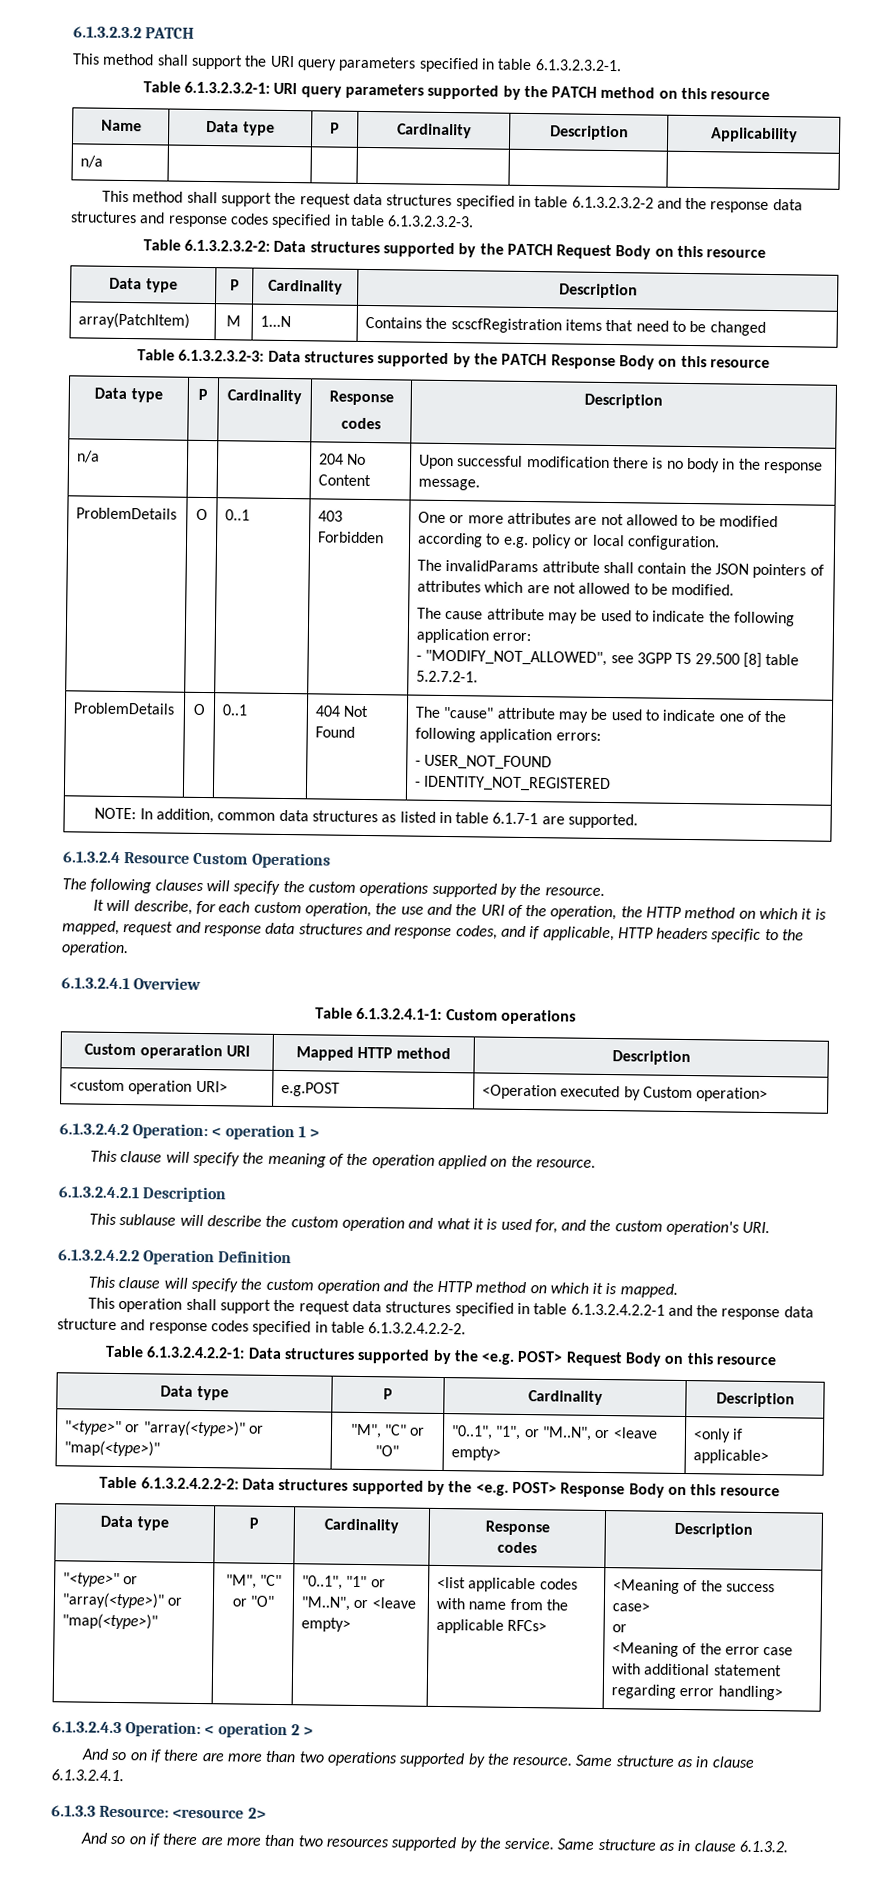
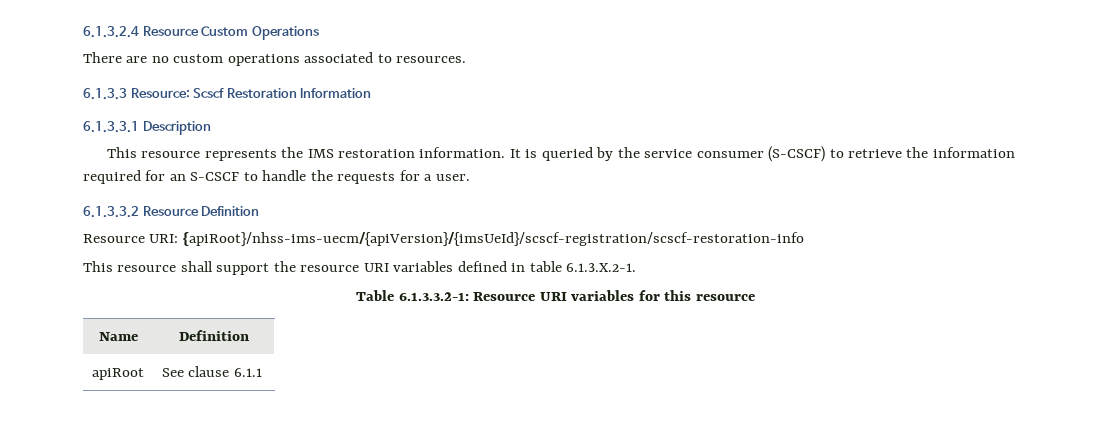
[73,26,196,39] [72,53,622,73] [142,81,771,100] [100,119,142,132] [206,120,275,136] [330,122,340,134] [396,123,472,139] [549,125,629,141] [710,127,798,143] [80,155,104,168] [101,190,803,213] [70,211,475,229] [142,239,767,260] [109,277,178,293] [229,279,240,291] [268,279,343,295] [558,283,638,299] [78,312,191,329] [226,315,241,327] [260,315,292,328] [365,316,766,336] [137,349,770,370] [94,387,163,403] [198,388,208,401] [227,389,302,405] [328,390,394,406] [341,417,381,430] [584,393,663,409] [77,450,101,463] [319,453,367,465] [318,474,372,487] [418,454,824,474] [418,478,481,491] [76,507,178,520] [196,508,208,521] [225,509,251,521] [318,510,344,522] [318,531,385,544] [418,511,779,528] [417,532,721,551] [417,559,824,579] [417,580,735,596] [417,607,796,627] [416,628,532,644] [416,649,800,668] [416,670,479,683] [73,702,176,715] [193,703,206,716] [222,704,249,716] [315,705,370,718] [315,726,356,738] [415,706,787,723] [415,727,601,744] [415,754,553,771] [415,775,612,793] [94,807,639,829] [63,851,331,869] [62,878,605,898] [92,899,827,921] [62,920,805,943] [61,941,129,957] [61,977,202,990] [315,1007,576,1025] [84,1043,250,1060] [295,1046,452,1061] [611,1050,691,1066] [69,1079,228,1095] [281,1081,341,1097] [482,1084,769,1103] [59,1123,319,1141] [89,1150,596,1170] [58,1186,228,1203] [88,1213,771,1236] [58,1249,293,1266] [87,1276,678,1298] [87,1297,814,1321] [57,1318,467,1336] [104,1345,777,1367] [160,1385,229,1401] [383,1388,393,1400] [527,1390,603,1405] [715,1392,795,1408] [64,1420,265,1437] [64,1440,161,1457] [349,1423,426,1439] [375,1445,399,1457] [451,1425,658,1441] [451,1446,502,1461] [693,1428,744,1443] [693,1449,770,1465] [99,1476,780,1498] [100,1515,169,1531] [249,1517,259,1529] [324,1518,399,1534] [484,1520,550,1536] [497,1541,537,1554] [673,1522,753,1538] [63,1572,139,1588] [62,1592,183,1609] [62,1613,159,1630] [225,1574,283,1589] [231,1595,275,1607] [302,1575,386,1590] [301,1596,416,1611] [301,1617,352,1632] [437,1576,578,1593] [436,1597,569,1611] [436,1618,548,1634] [613,1579,776,1594] [612,1602,651,1612] [612,1624,628,1633] [612,1642,794,1657] [612,1663,782,1677] [611,1684,783,1701] [52,1721,313,1739] [80,1748,755,1768] [51,1769,124,1782] [51,1805,266,1819] [79,1832,789,1853] 6.1.3.2.3.2 PATCH // This method shall support the URI query parameters specified in table 6.1.3.2.3.2-1. // Table 6.1.3.2.3.2-1: URI query parameters supported by the PATCH method on this resource // Name | Data type | P | Cardinality | Description | Applicability // n/a | | | | | // This method shall support the request data structures specified in table 6.1.3.2.3.2-2 and the response data structures and response codes specified in table 6.1.3.2.3.2-3. // Table 6.1.3.2.3.2-2: Data structures supported by the PATCH Request Body on this resource // Data type | P | Cardinality | Description // array(PatchItem) | M | 1...N | Contains the scscfRegistration items that need to be changed // Table 6.1.3.2.3.2-3: Data structures supported by the PATCH Response Body on this resource // Data type | P | Cardinality | Response // codes | Description // n/a | | | 204 No Content | Upon successful modification there is no body in the response message. // ProblemDetails | O | 0..1 | 403 Forbidden | One or more attributes are not allowed to be modified according to e.g. policy or local configuration. // The invalidParams attribute shall contain the JSON pointers of attributes which are not allowed to be modified. // The cause attribute may be used to indicate the following application error: // - "MODIFY_NOT_ALLOWED", see 3GPP TS 29.500 [8] table 5.2.7.2-1. // ProblemDetails | O | 0..1 | 404 Not Found | The "cause" attribute may be used to indicate one of the following application errors: // - USER_NOT_FOUND // - IDENTITY_NOT_REGISTERED // NOTE: In addition, common data structures as listed in table 6.1.7-1 are supported. // 6.1.3.2.4 Resource Custom Operations // The following clauses will specify the custom operations supported by the resource. // It will describe, for each custom operation, the use and the URI of the operation, the HTTP method on which it is mapped, request and response data structures and response codes, and if applicable, HTTP headers specific to the operation. // 6.1.3.2.4.1 Overview // Table 6.1.3.2.4.1-1: Custom operations // Custom operaration URI | Mapped HTTP method | Description // <custom operation URI> | e.g.POST | <Operation executed by Custom operation> // 6.1.3.2.4.2 Operation: < operation 1 > // This clause will specify the meaning of the operation applied on the resource. // 6.1.3.2.4.2.1 Description // This sublause will describe the custom operation and what it is used for, and the custom operation's URI. // 6.1.3.2.4.2.2 Operation Definition // This clause will specify the custom operation and the HTTP method on which it is mapped. // This operation shall support the request data structures specified in table 6.1.3.2.4.2.2-1 and the response data structure and response codes specified in table 6.1.3.2.4.2.2-2. // Table 6.1.3.2.4.2.2-1: Data structures supported by the <e.g. POST> Request Body on this resource // Data type | P | Cardinality | Description // "<type>" or "array(<type>)" or "map(<type>)" | "M", "C" or "O" | "0..1", "1", or "M..N", or <leave empty> | <only if applicable> // Table 6.1.3.2.4.2.2-2: Data structures supported by the <e.g. POST> Response Body on this resource // Data type | P | Cardinality | Response // codes | Description // "<type>" or "array(<type>)" or "map(<type>)" | "M", "C" or "O" | "0..1", "1" or "M..N", or <leave empty> | <list applicable codes with name from the applicable RFCs> | <Meaning of the success case> // or // <Meaning of the error case with additional statement regarding error handling> // 6.1.3.2.4.3 Operation: < operation 2 > // And so on if there are more than two operations supported by the resource. Same structure as in clause 6.1.3.2.4.1. // 6.1.3.3 Resource: <resource 2> // And so on if there are more than two resources supported by the service. Same structure as in clause 6.1.3.2. -> [83,26,319,40] [83,52,467,66] [83,88,372,100] [83,121,211,135] [106,146,1015,162] [83,170,470,184] [83,206,260,218] [83,232,804,246] [83,261,637,275] [356,290,755,301] [99,332,138,341] [179,330,249,341] [91,368,144,380] [161,366,262,377] 6.1.3.2.4 Resource Custom Operations // There are no custom operations associated to resources. // 6.1.3.3 Resource: Scscf Restoration Information // 6.1.3.3.1 Description // This resource represents the IMS restoration information. It is queried by the service consumer (S-CSCF) to retrieve the information required for an S-CSCF to handle the requests for a user. // 6.1.3.3.2 Resource Definition // Resource URI: {apiRoot}/nhss-ims-uecm/{apiVersion}/{imsUeId}/scscf-registration/scscf-restoration-info // This resource shall support the resource URI variables defined in table 6.1.3.X.2-1. // Table 6.1.3.3.2-1: Resource URI variables for this resource // Name | Definition // apiRoot | See clause 6.1.1

